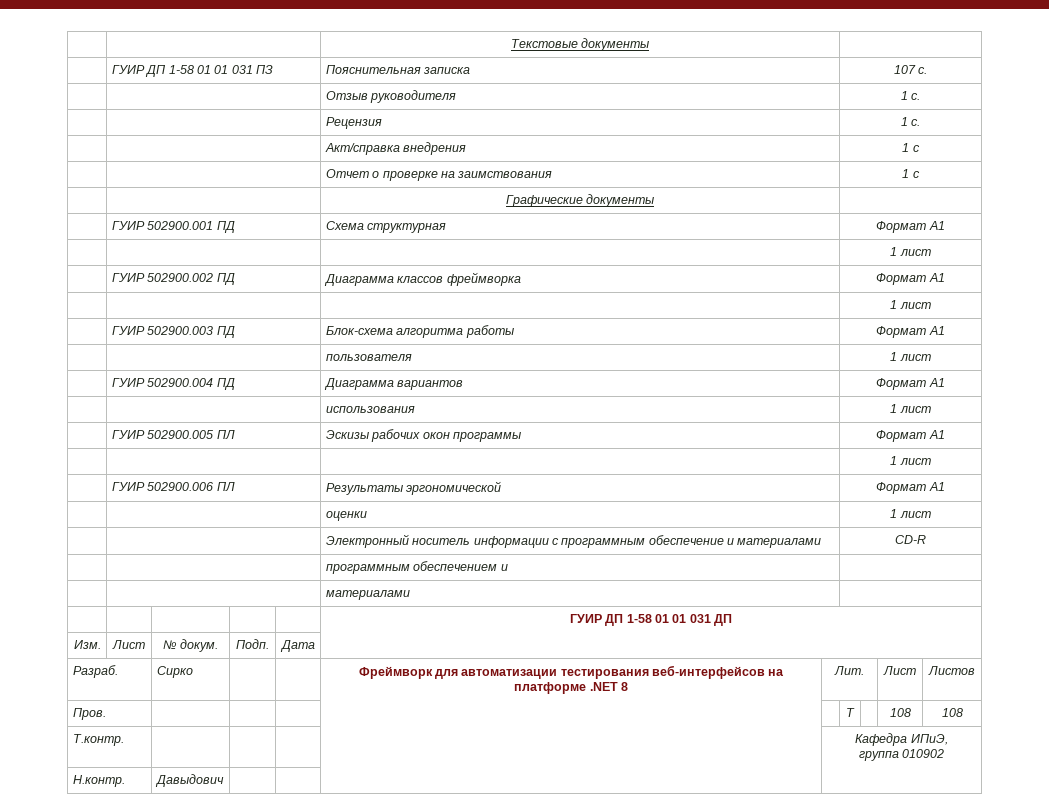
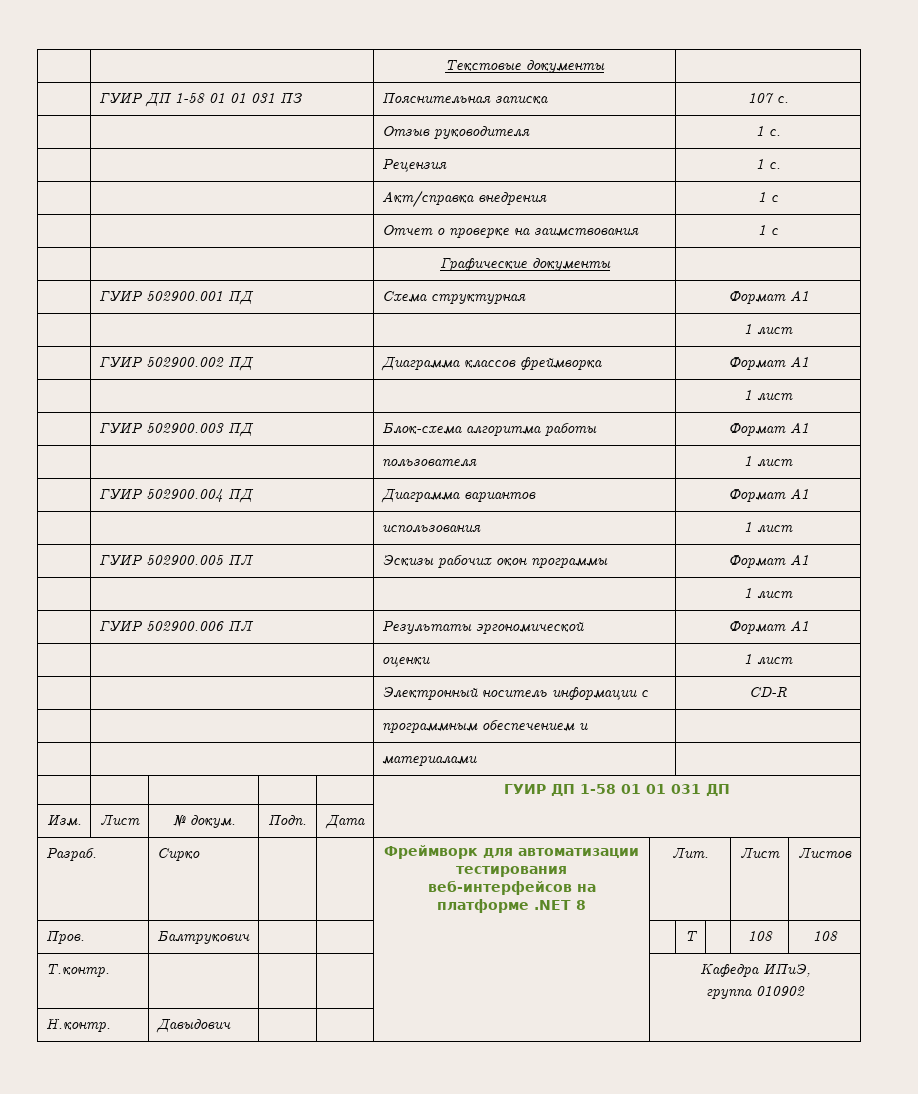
[561,535,822,548] программным обеспечение и материалами -> (648, 693) none
(106, 714) none -> [156,931,250,945] Балтрукович

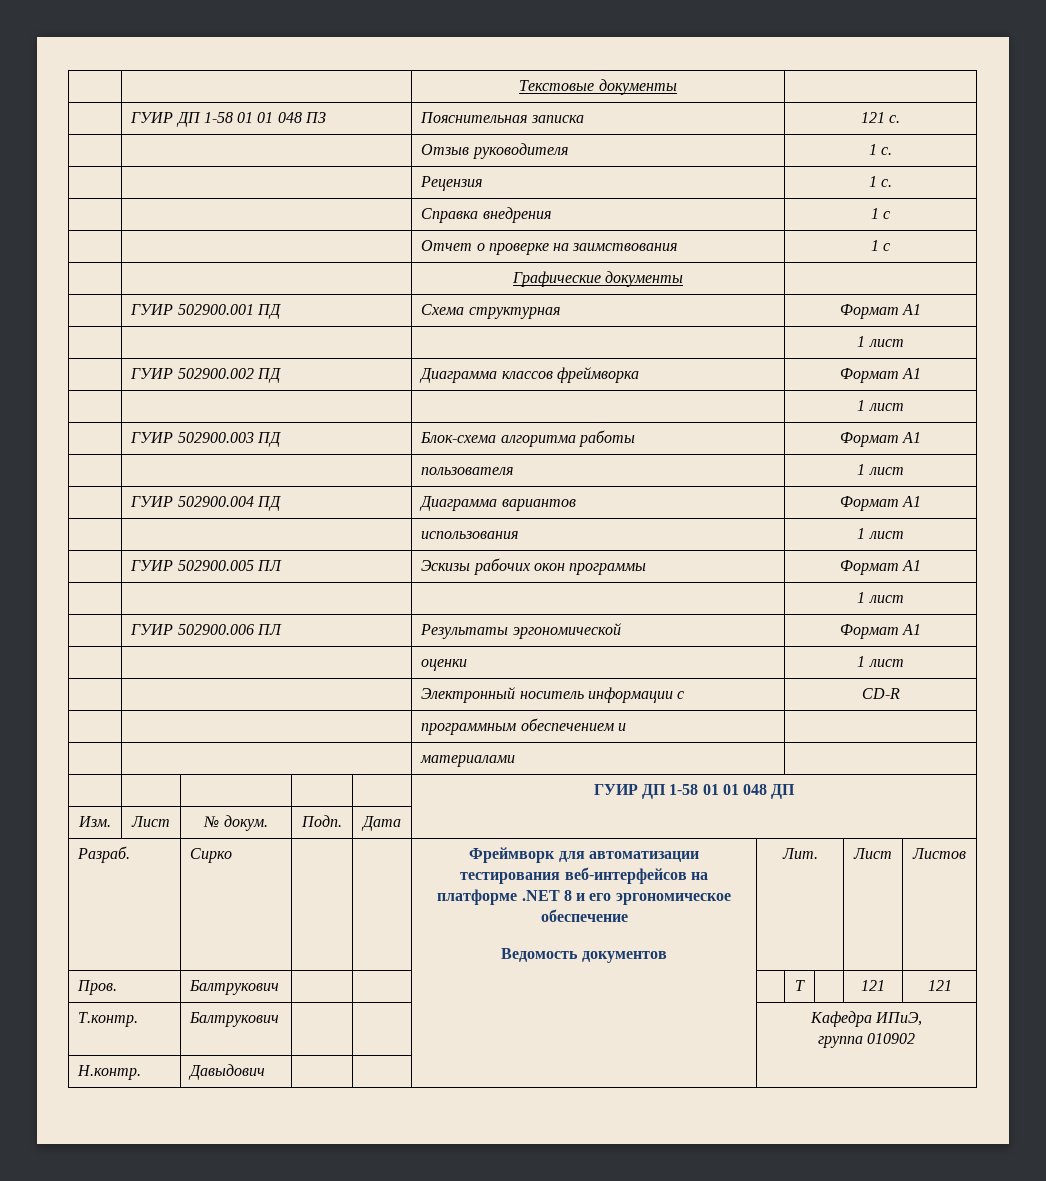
[250,93,275,103] 031 -> [277,112,302,123] 048
[747,93,774,103] 107 -> [860,112,885,123] 121
[381,190,474,208] Акт/справка -> [421,208,479,223] Справка
[671,784,701,794] 031 -> [743,784,768,795] 048
(586, 905) none -> [576,893,731,905] [540,909,628,922] [501,948,667,963] и его эргономическое обеспечение // Ведомость документов
[747,931,773,941] [812,931,838,941] 108 | 108 -> [861,980,885,991] [927,980,952,991] 121 | 121
(110, 970) none -> [189,1012,280,1027] Балтрукович

